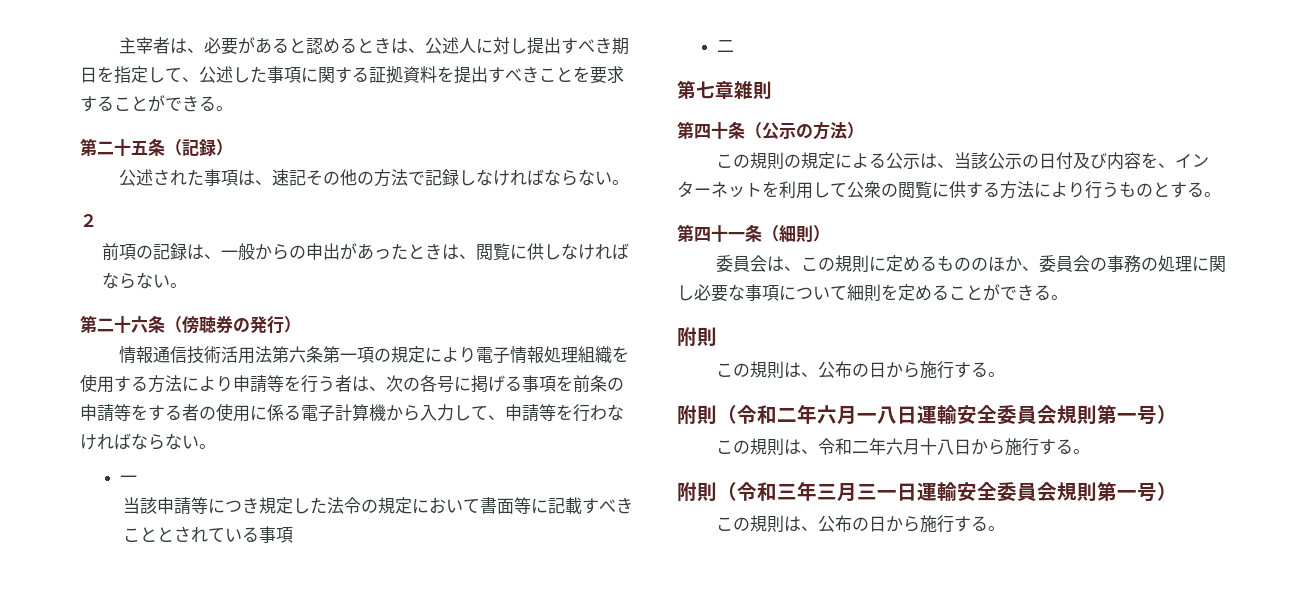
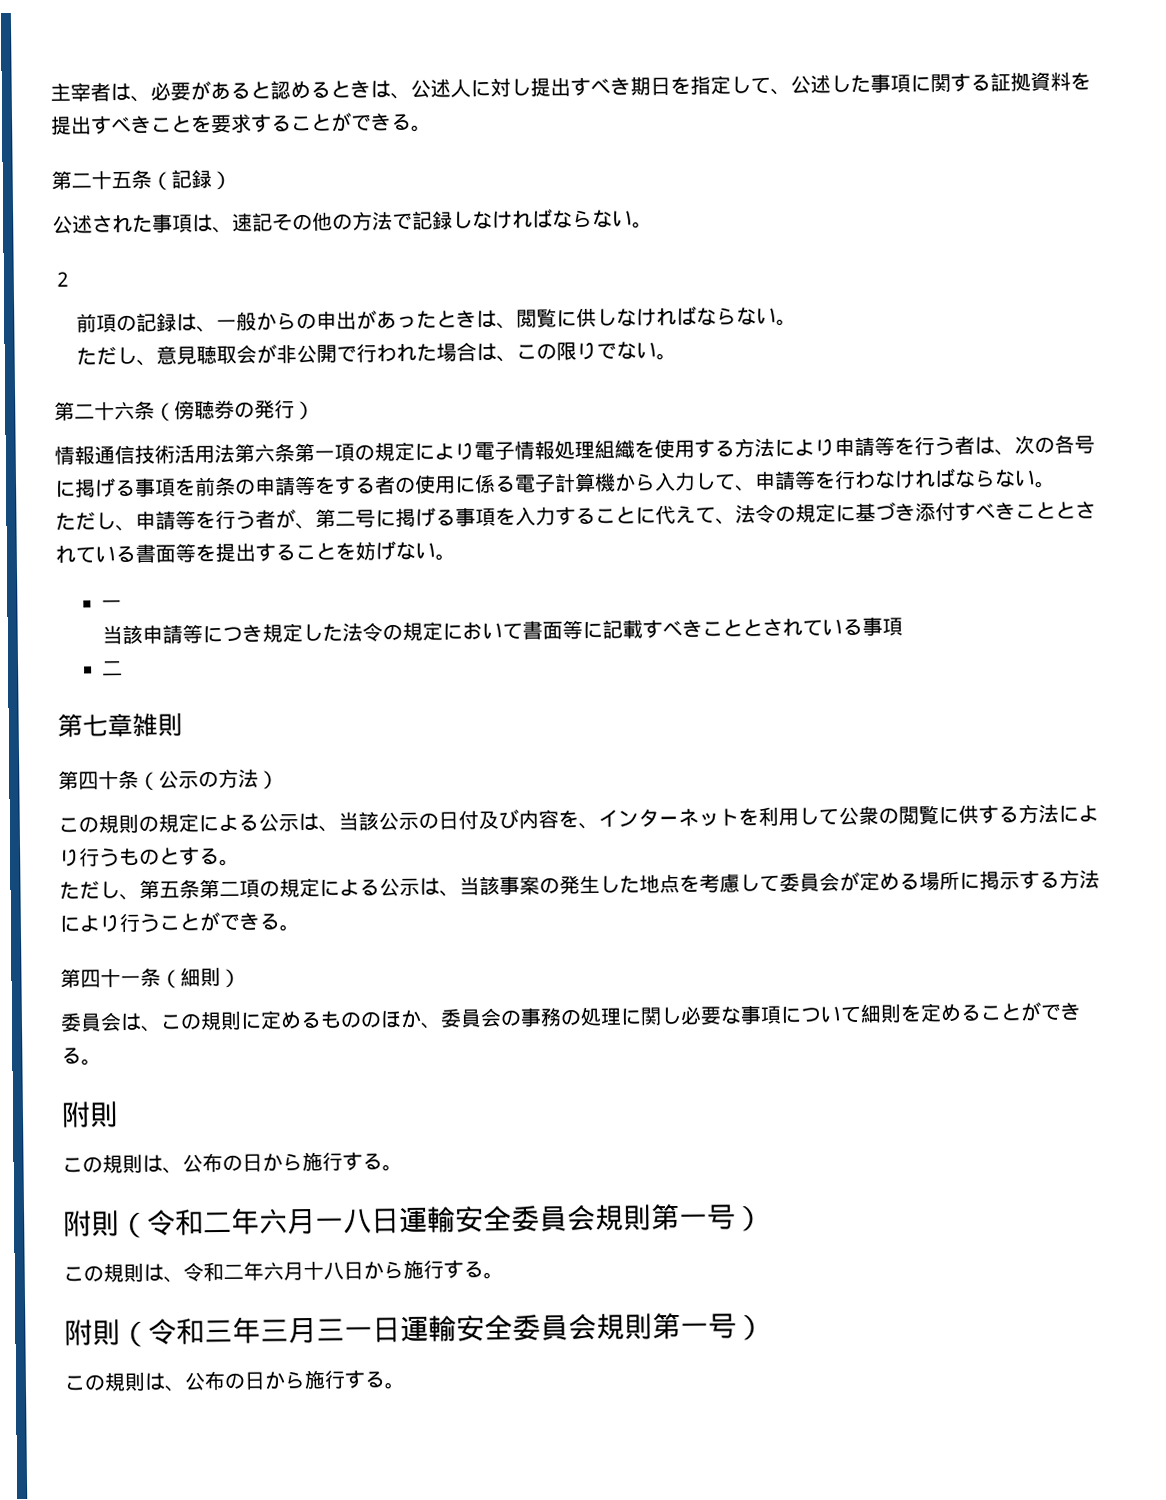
(187, 285) none -> [76,341,678,366] // ただし、意見聴取会が非公開で行われた場合は、この限りでない。
(216, 446) none -> [55,501,1096,532] [55,541,456,564] // ただし、申請等を行う者が、第二号に掲げる事項を入力することに代えて、法令の規定に基づき添付すべきこととされている書面等を提出することを妨げない。
(1221, 194) none -> [59,869,1100,901] [59,912,300,933] // ただし、第五条第二項の規定による公示は、当該事案の発生した地点を考慮して委員会が定める場所に掲示する方法により行うことができる。

